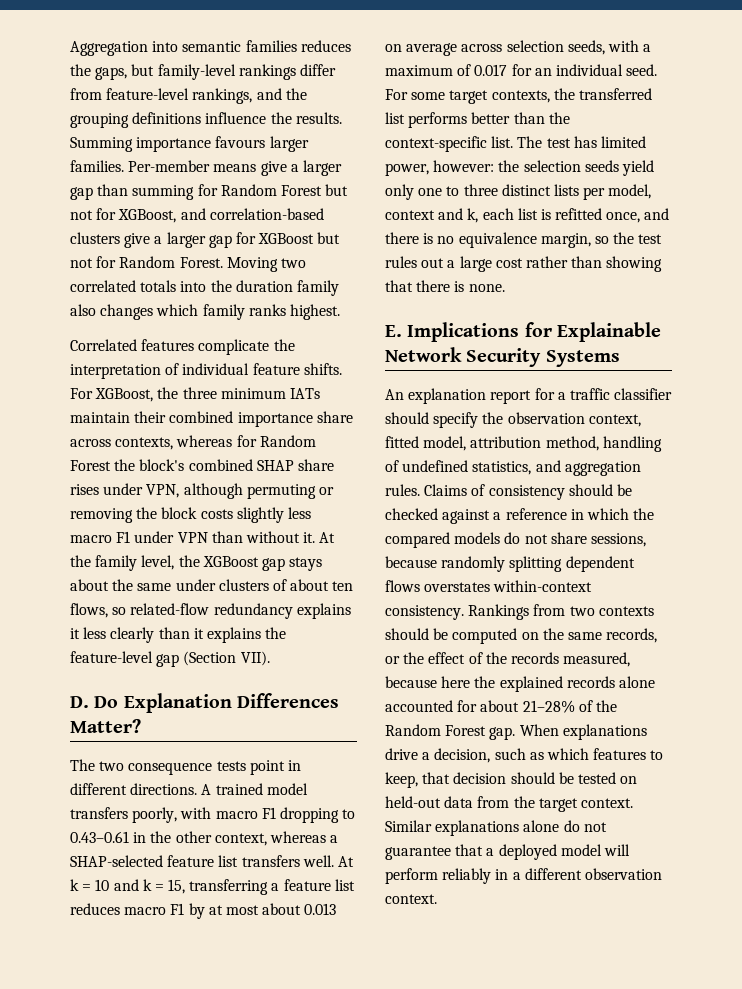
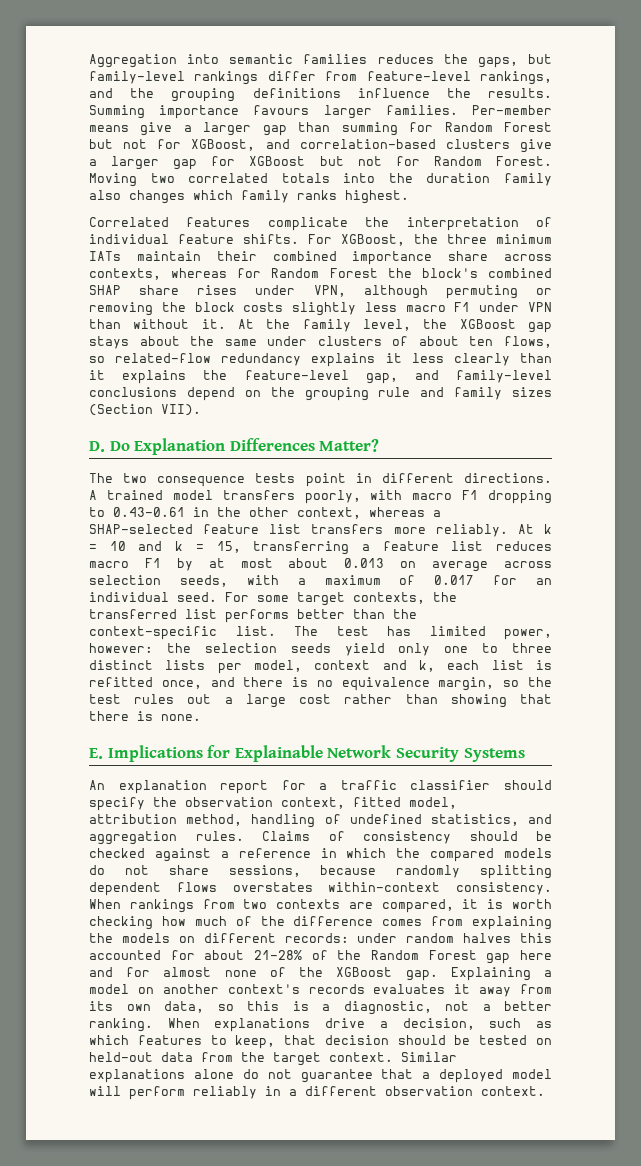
[156,654,180,667] gap -> [365,370,552,384] [89,387,552,401] gap, and family-level conclusions depend on the grouping rule and family sizes
[302,855,334,867] well. -> [393,524,508,537] more reliably.
[468,604,530,620] Rankings -> [89,899,194,913] When rankings
[385,628,658,644] [385,652,631,667] [385,676,655,692] should be computed on the same records, or the effect of the records measured, because here the explained records alone -> [348,899,552,913] [89,916,552,930] [89,933,552,943] are compared, it is worth checking how much of the difference comes from explaining the models on different records: under random halves this
[489,727,516,740] gap. -> [486,950,552,964] [89,967,552,981] [89,984,552,997] [89,1001,552,1015] [89,1018,153,1032] gap here and for almost none of the XGBoost gap. Explaining a model on another context's records evaluates it away from its own data, so this is a diagnostic, not a better ranking.

